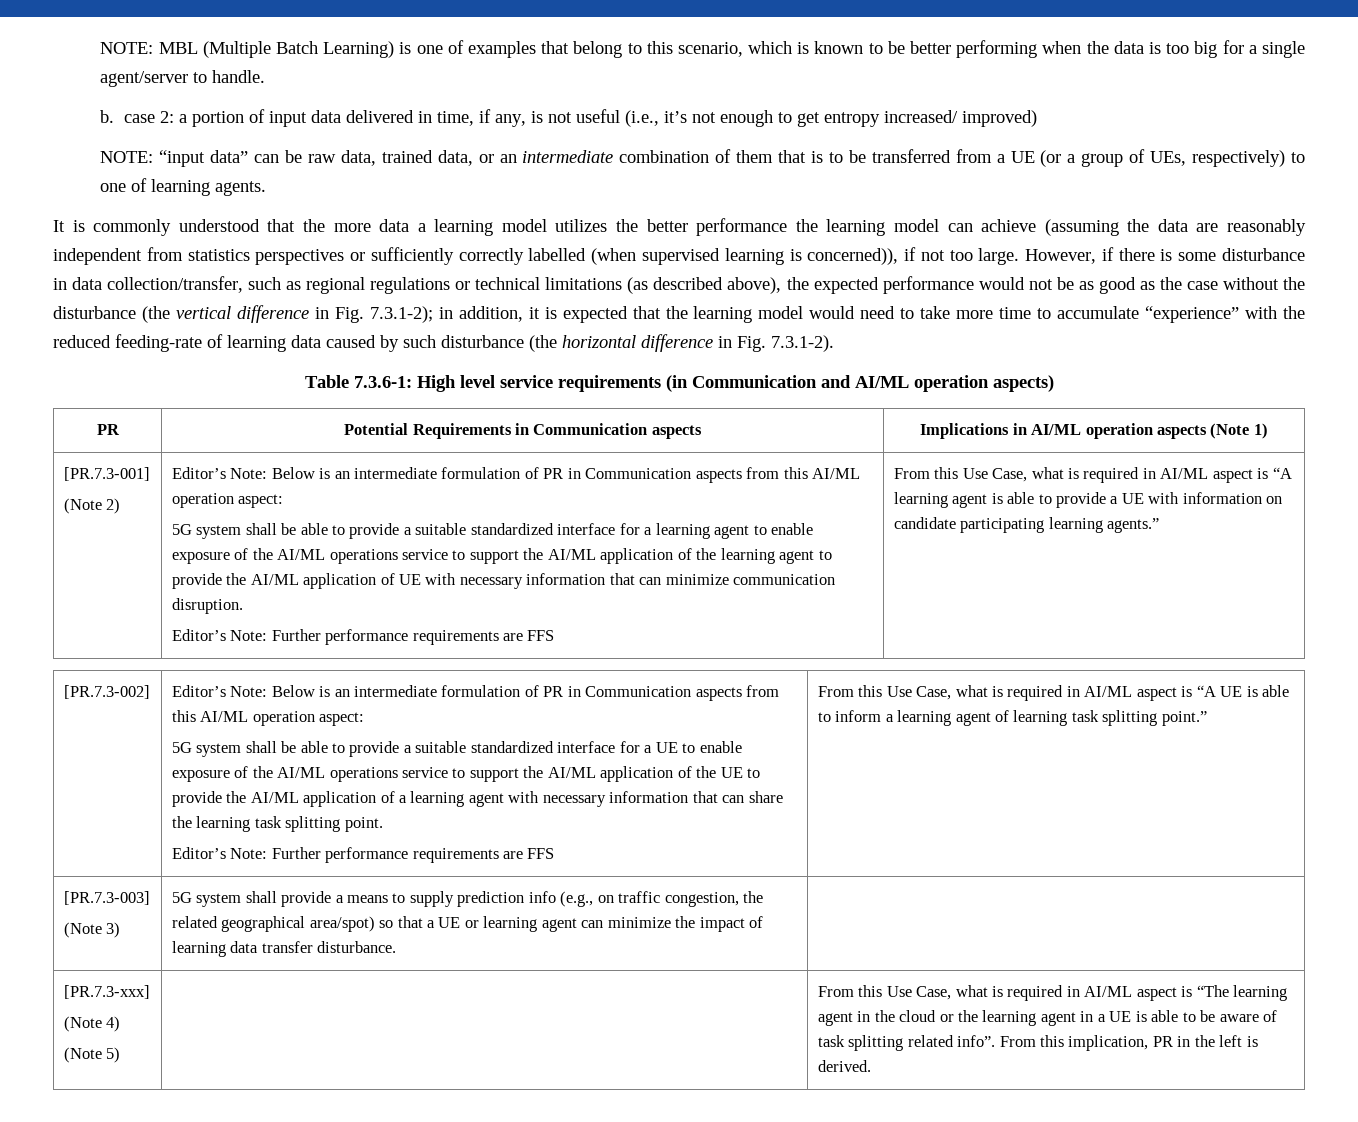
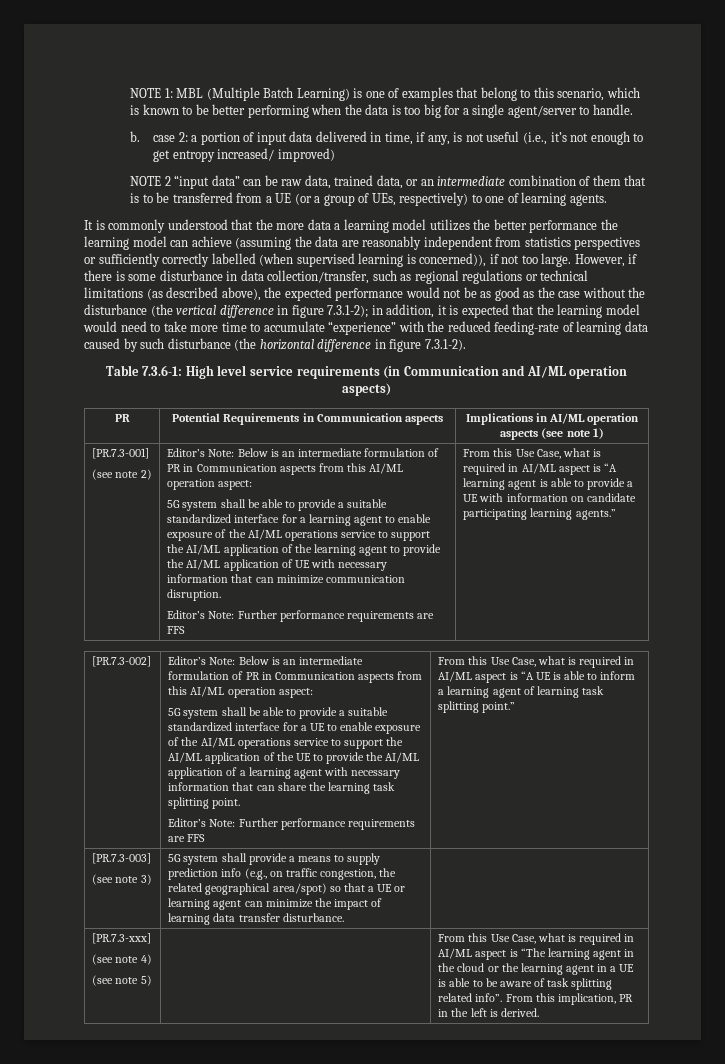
[100,42,154,54] NOTE: -> [130,88,173,98] NOTE 1:
[100,151,154,163] NOTE: -> [130,176,171,186] NOTE 2
[334,307,364,323] Fig. -> [291,305,324,318] figure
[737,336,766,352] Fig. -> [389,339,422,352] figure
[1210,423,1250,439] (Note -> [541,428,590,439] (see note
[63,498,102,514] (Note -> [92,469,139,480] (see note
[63,922,102,938] (Note -> [92,874,139,885] (see note
[63,1016,102,1032] (Note -> [92,954,139,965] (see note
[63,1047,102,1063] (Note -> [92,975,139,986] (see note

